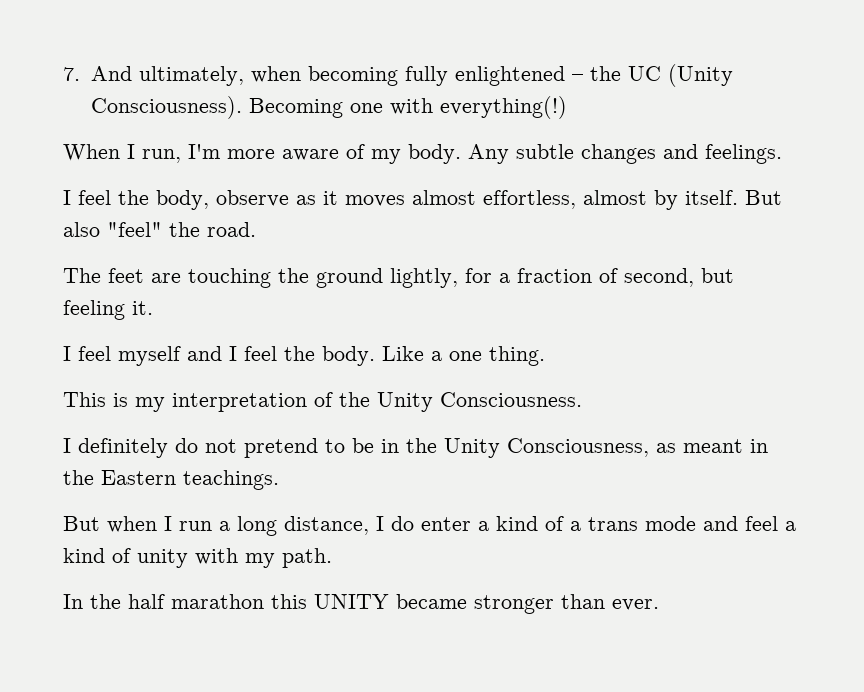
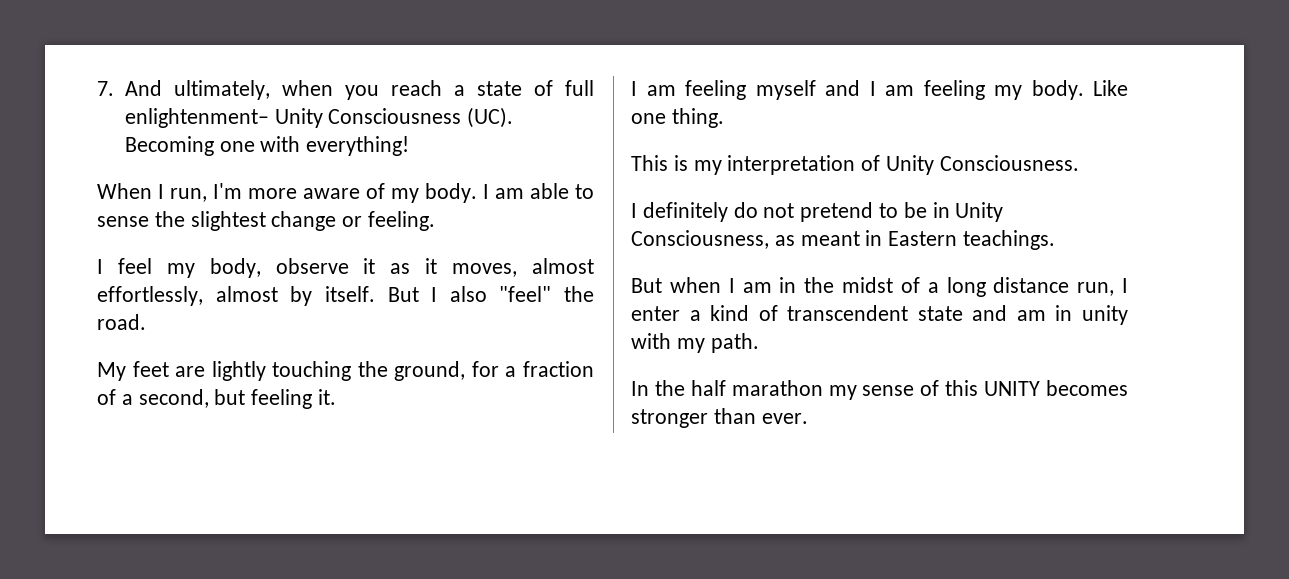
[307,64,733,87] [90,96,242,119] becoming fully enlightened – the UC (Unity Consciousness). -> [344,80,594,100] [124,107,514,128] you reach a state of full enlightenment– Unity Consciousness (UC).
[439,96,567,119] everything(!) -> [306,136,410,156] everything!
[468,144,782,164] [63,190,149,205] Any subtle changes and feelings. // I feel the -> [483,183,594,199] [97,211,436,231] [97,258,195,278] I am able to sense the slightest change or feeling. // I feel my
(289, 198) none -> [363,258,376,274] it
[345,190,576,209] moves almost effortless, -> [452,258,595,277] [97,286,203,306] moves, almost effortlessly,
(782, 197) none -> [431,287,438,302] I
[63,268,101,283] The -> [97,362,126,381] My
(181, 278) none -> [211,361,266,381] lightly
[316,268,458,288] ground lightly, -> [394,361,466,381] ground,
(618, 275) none -> [121,394,133,405] a
[78,346,111,361] feel -> [646,80,746,100] am feeling
[244,346,315,361] feel the -> [885,80,1022,100] am feeling my
[431,351,442,361] a -> (1128, 88) none
[339,392,370,407] the -> (881, 163) none
[406,438,437,453] the -> (950, 210) none
[63,470,94,485] the -> (883, 238) none
[179,516,796,536] [63,548,131,563] run a long distance, I do enter a kind of a trans mode and feel a kind of -> [742,277,1128,297] [631,305,1073,321] am in the midst of a long distance run, I enter a kind of transcendent state and am in
(264, 601) none -> [828,380,940,400] my sense of
[396,594,467,609] became -> [1046,380,1128,396] becomes

